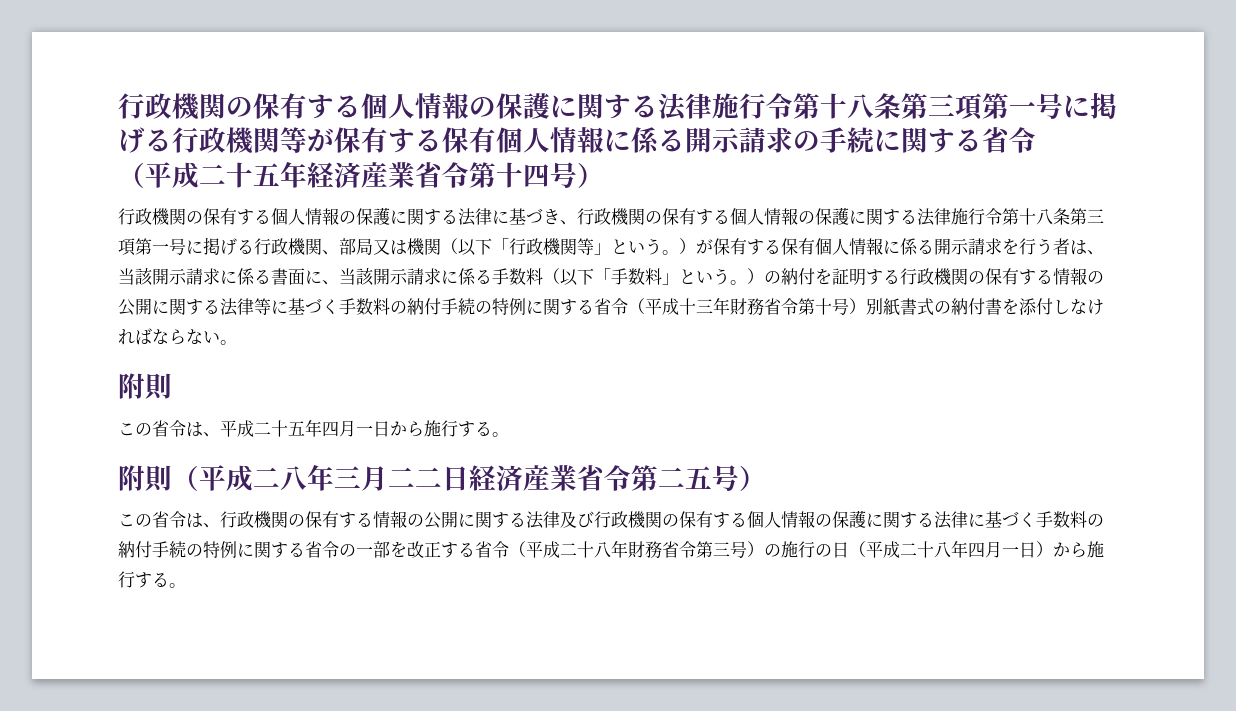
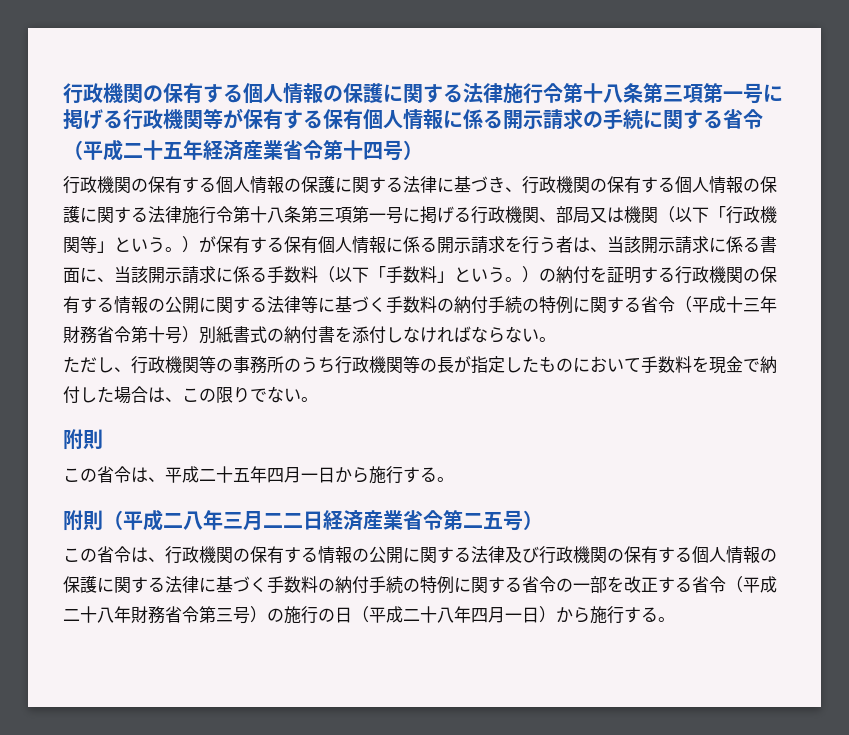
(237, 342) none -> [63,356,777,374] [63,386,318,404] // ただし、行政機関等の事務所のうち行政機関等の長が指定したものにおいて手数料を現金で納付した場合は、この限りでない。

